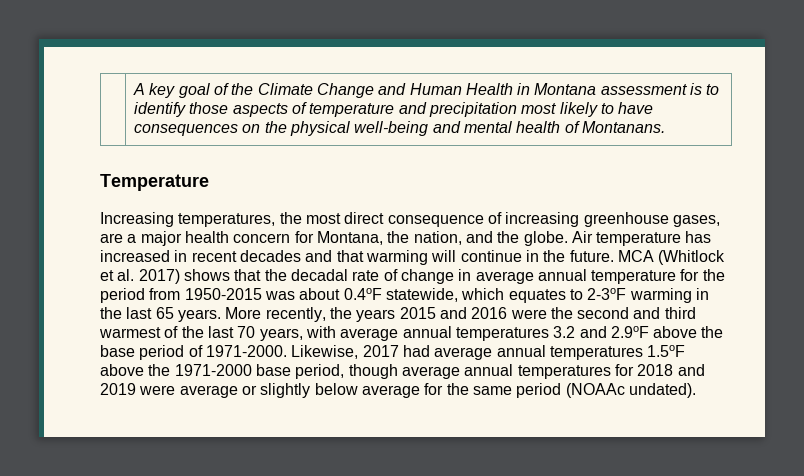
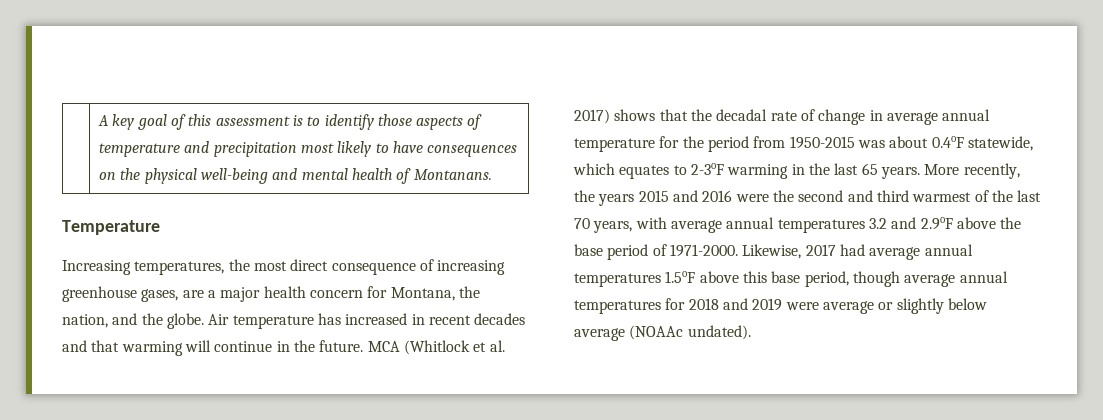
[231,83,597,98] the Climate Change and Human Health in Montana -> [188,114,212,126] this
[148,364,252,376] the 1971-2000 -> [742,271,767,283] this
[424,383,562,398] for the same period -> (625, 334) none

